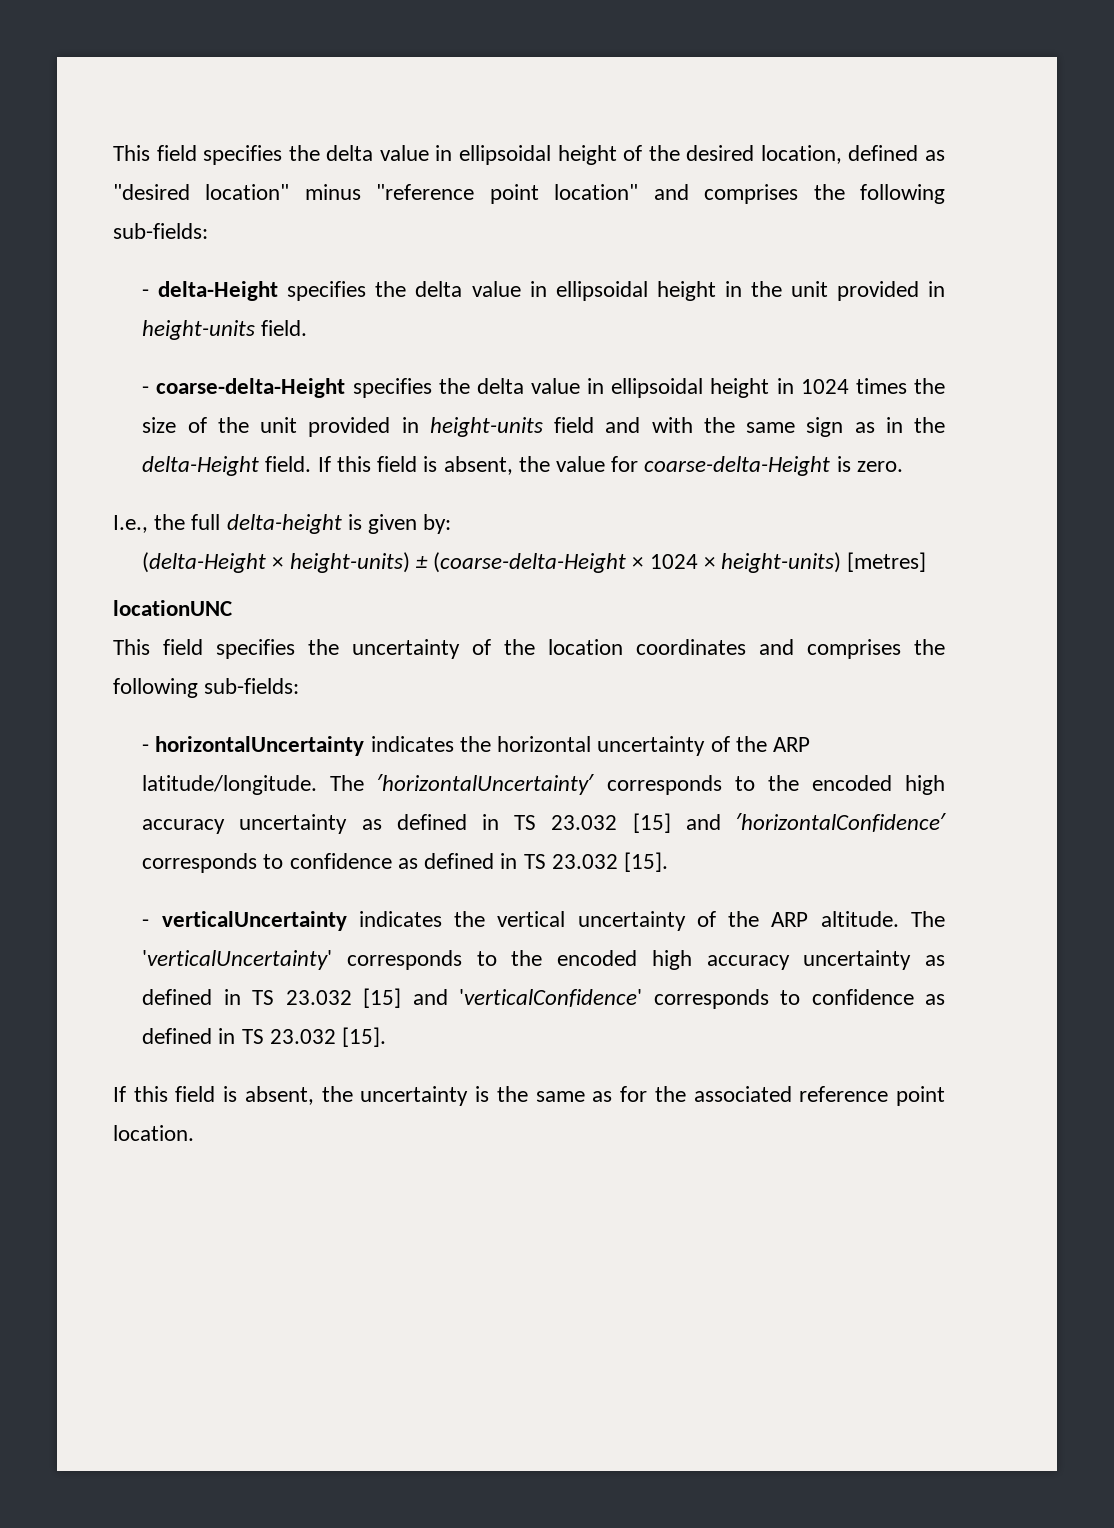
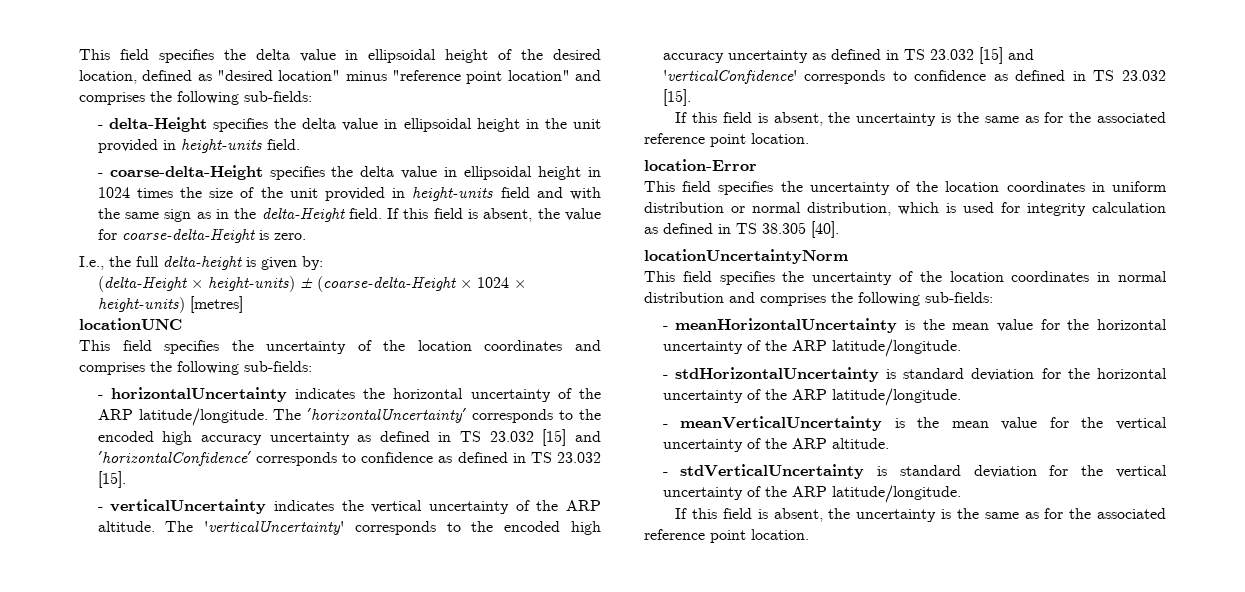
(194, 1133) none -> [644,159,757,171] [644,181,1167,195] [644,202,1166,216] [644,221,839,238] [644,249,848,264] [644,271,1167,285] [644,292,993,306] [662,318,1167,333] [662,339,961,357] [662,367,1167,382] [662,388,961,406] [662,416,1167,431] [662,438,889,452] [662,464,1167,479] [662,485,961,503] [675,508,1166,522] [644,529,809,543] // location-Error // This field specifies the uncertainty of the location coordinates in uniform distribution or normal distribution, which is used for integrity calculation as defined in TS 38.305 [40]. // locationUncertaintyNorm // This field specifies the uncertainty of the location coordinates in normal distribution and comprises the following sub-fields: // - meanHorizontalUncertainty is the mean value for the horizontal uncertainty of the ARP latitude/longitude. // - stdHorizontalUncertainty is standard deviation for the horizontal uncertainty of the ARP latitude/longitude. // - meanVerticalUncertainty is the mean value for the vertical uncertainty of the ARP altitude. // - stdVerticalUncertainty is standard deviation for the vertical uncertainty of the ARP latitude/longitude. // If this field is absent, the uncertainty is the same as for the associated reference point location.

